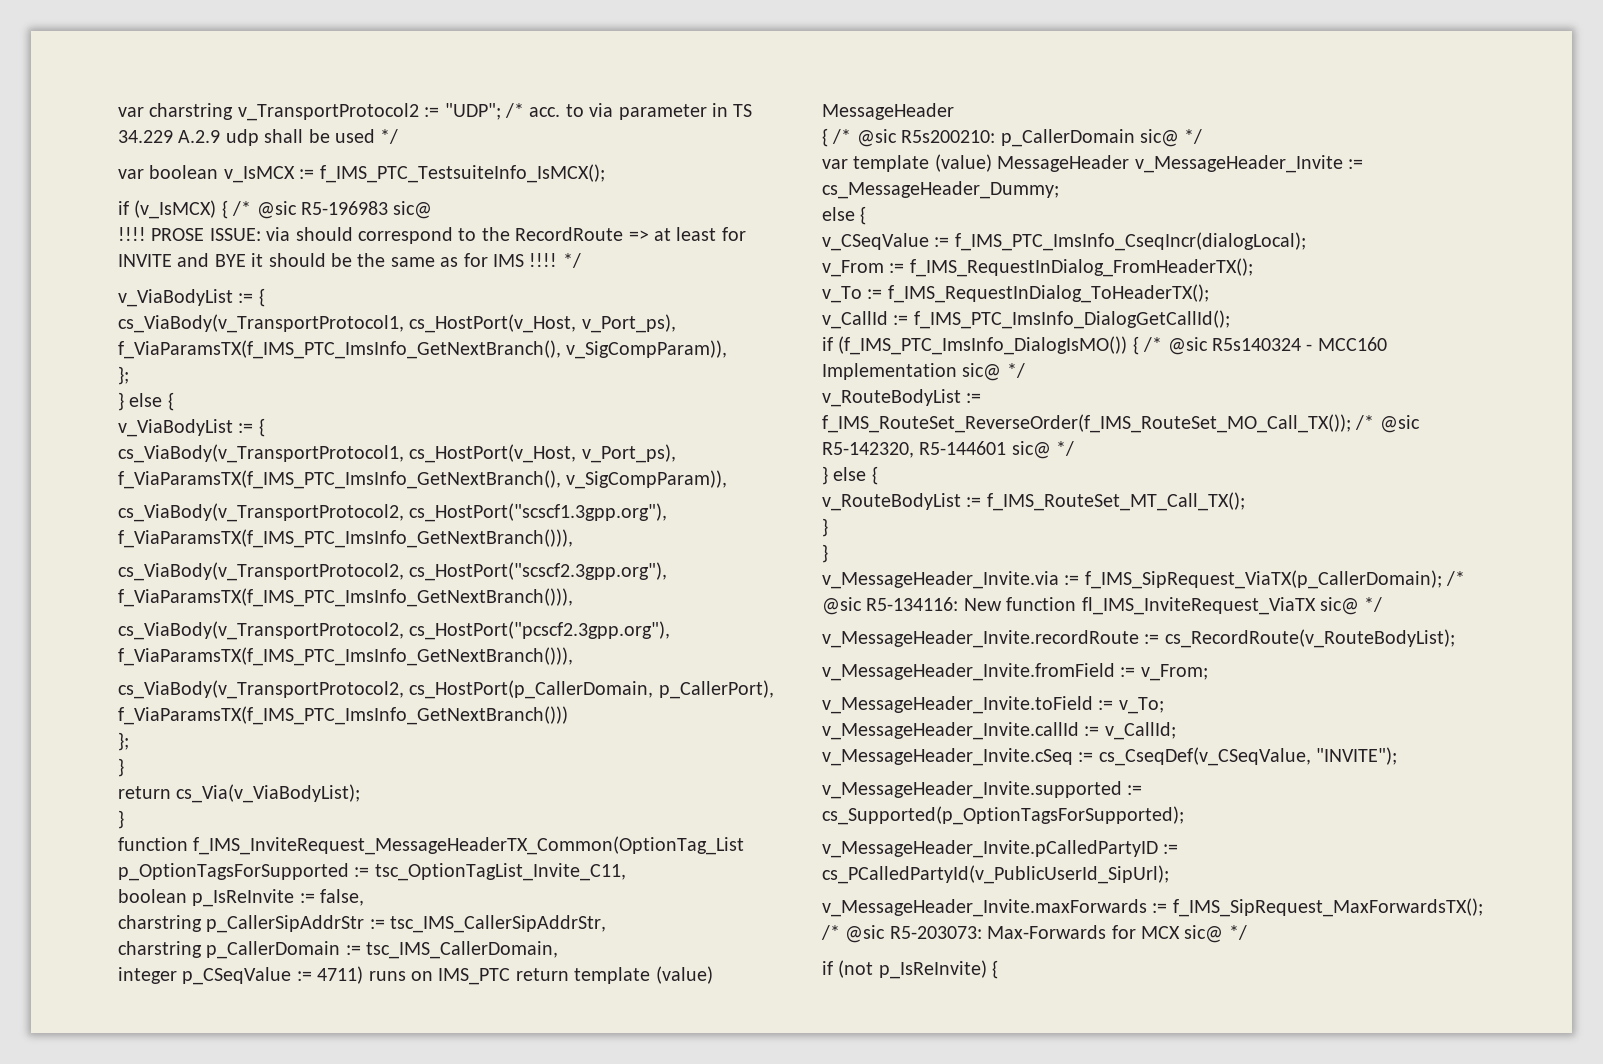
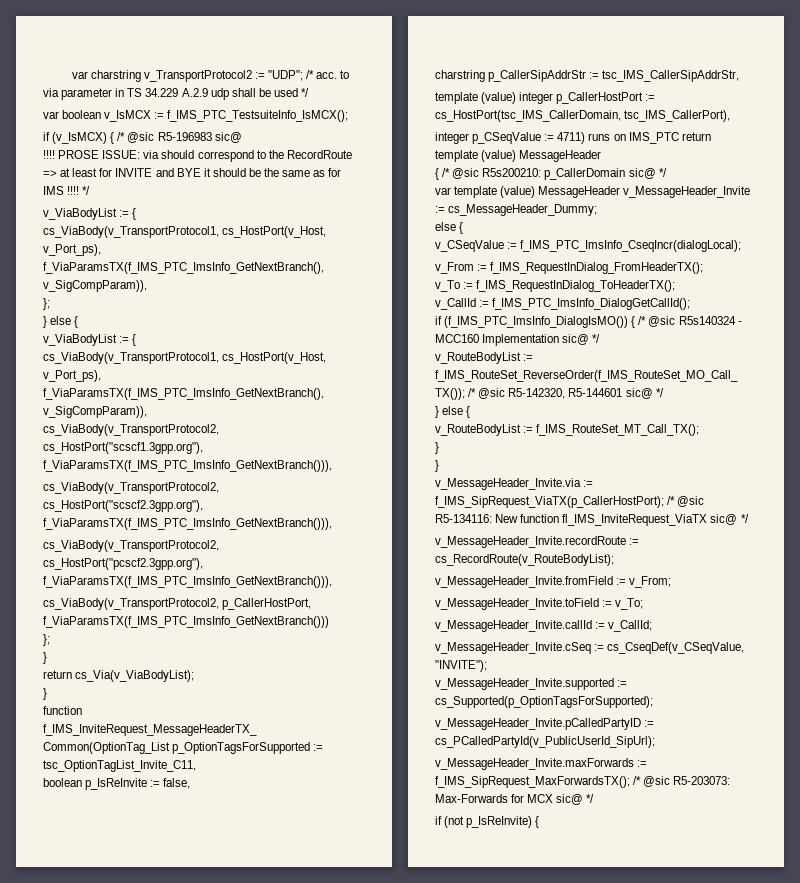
[409,680,774,699] cs_HostPort(p_CallerDomain, p_CallerPort), -> [222,598,312,610] p_CallerHostPort,
[118,941,559,959] charstring p_CallerDomain := tsc_IMS_CallerDomain, -> [435,92,656,104] [435,110,731,122] template (value) integer p_CallerHostPort := cs_HostPort(tsc_IMS_CallerDomain, tsc_IMS_CallerPort),
[1084,570,1442,589] f_IMS_SipRequest_ViaTX(p_CallerDomain); -> [435,496,664,508] f_IMS_SipRequest_ViaTX(p_CallerHostPort);

